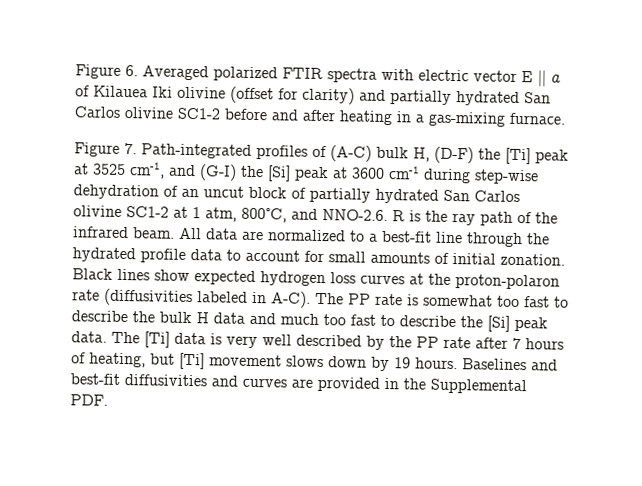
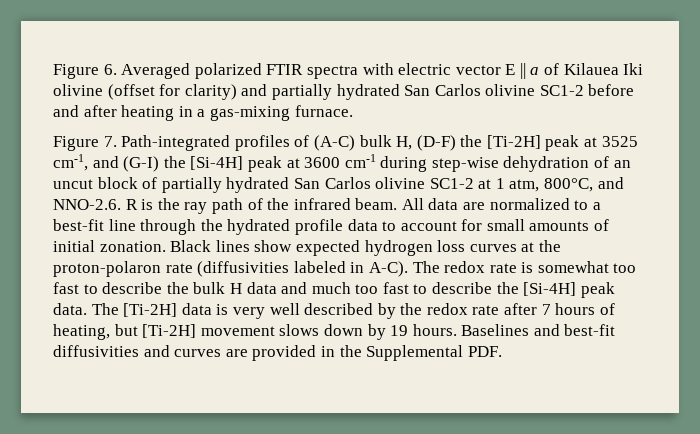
[505,147,531,165] [Ti] -> [486,135,541,149] [Ti-2H]
[267,165,291,182] [Si] -> [190,156,244,170] [Si-4H]
[348,293,371,305] PP -> [444,261,486,273] redox
[487,315,510,332] [Si] -> [523,282,577,296] [Si-4H]
[144,331,170,348] [Ti] -> [123,303,178,317] [Ti-2H]
[416,336,439,348] PP -> [426,303,468,315] redox
[179,352,205,370] [Ti] -> [142,324,197,338] [Ti-2H]

